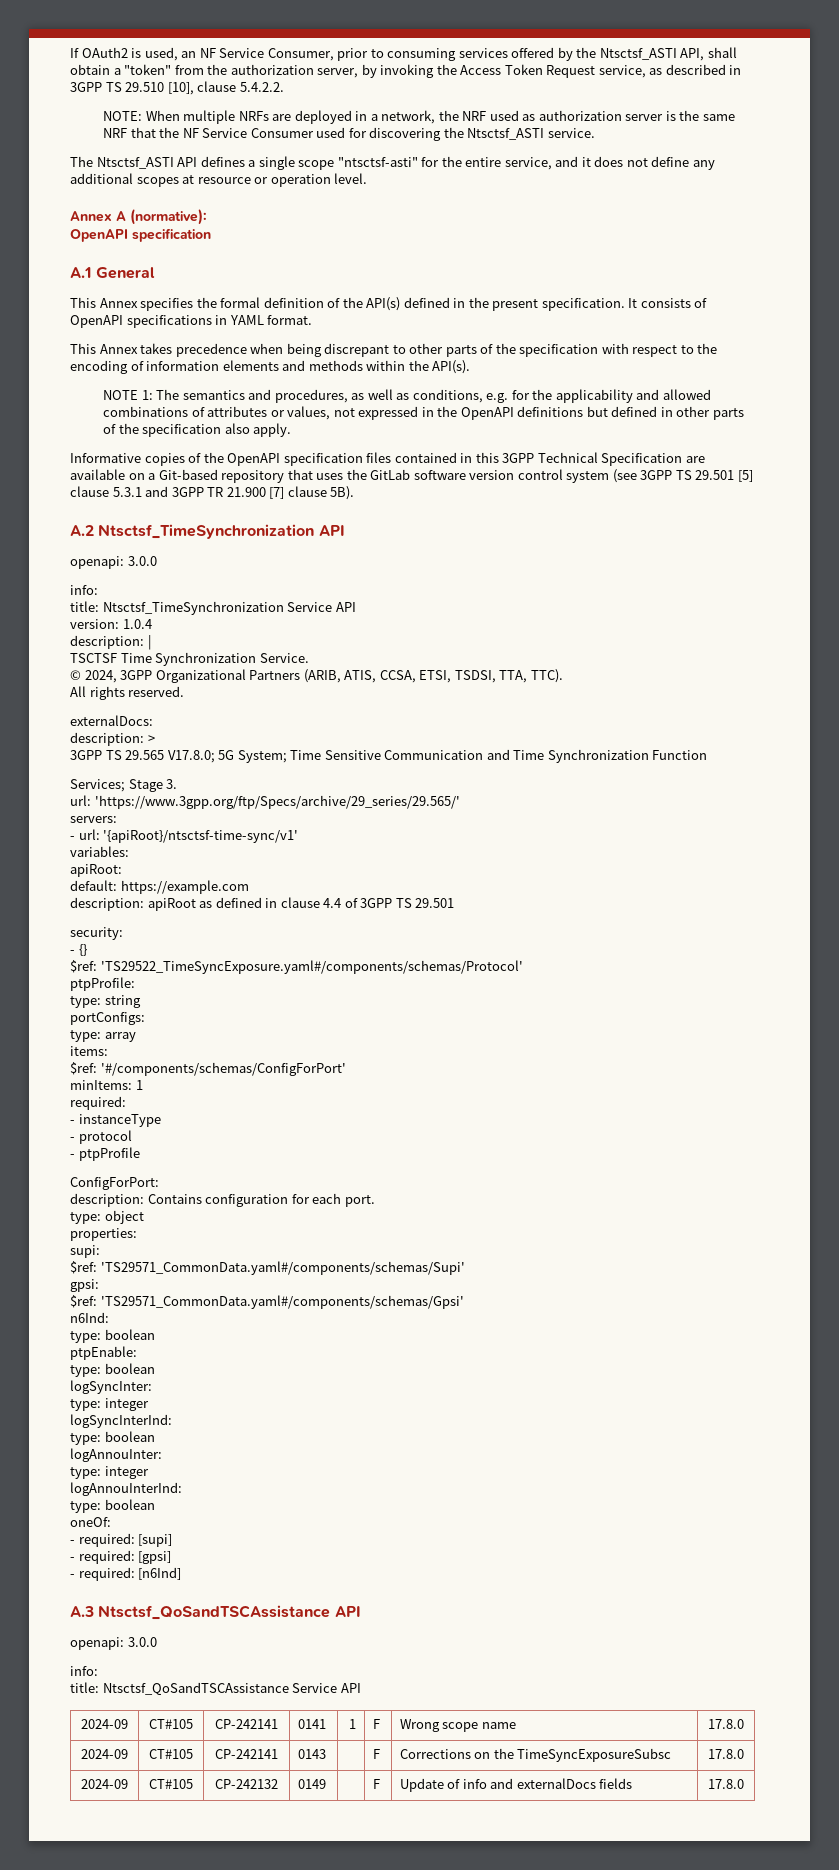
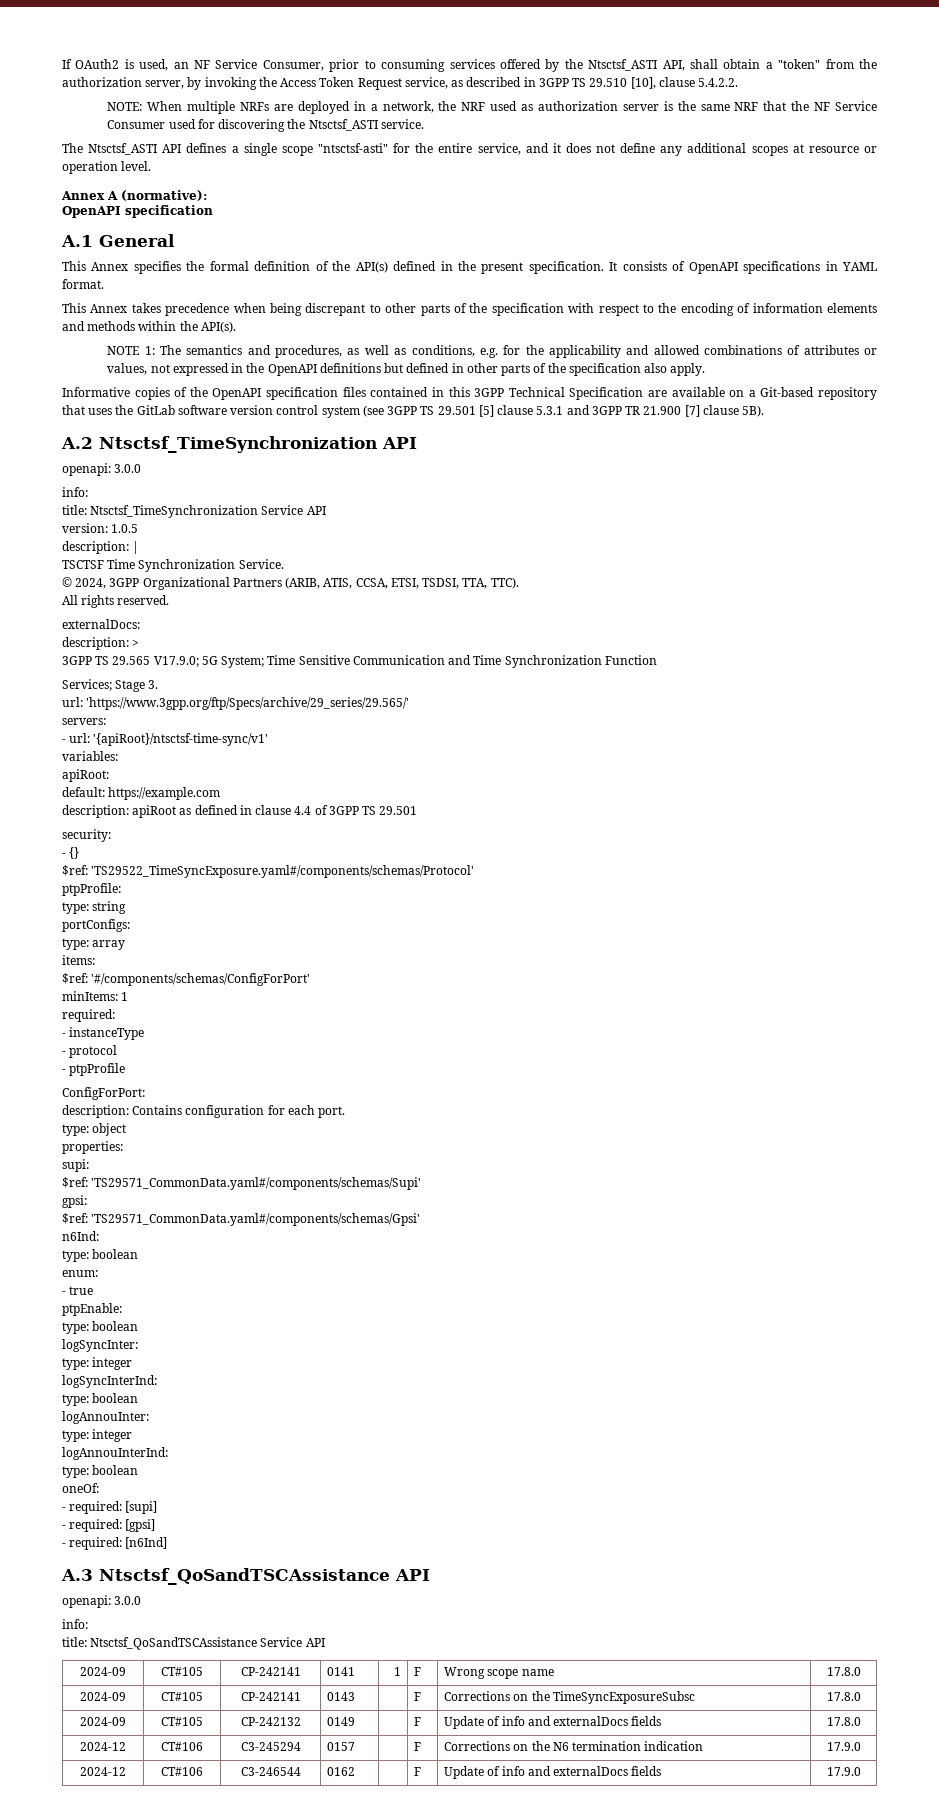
[122,619,152,629] 1.0.4 -> [111,524,139,533] 1.0.5
[167,750,215,763] V17.8.0; -> [153,656,199,667] V17.9.0;
(155, 1334) none -> [62,1270,98,1277] [62,1286,94,1295] // enum: // - true
(744, 1784) none -> [80,1742,126,1751] [161,1742,203,1751] [240,1742,301,1751] [327,1742,356,1751] [414,1742,422,1751] [444,1741,704,1751] [826,1742,861,1751] [80,1767,126,1776] [161,1767,203,1776] [240,1767,301,1776] [327,1767,356,1776] [414,1767,422,1776] [444,1766,662,1779] [826,1767,861,1776] // 2024-12 | CT#106 | C3-245294 | 0157 | | F | Corrections on the N6 termination indication | 17.9.0 // 2024-12 | CT#106 | C3-246544 | 0162 | | F | Update of info and externalDocs fields | 17.9.0

